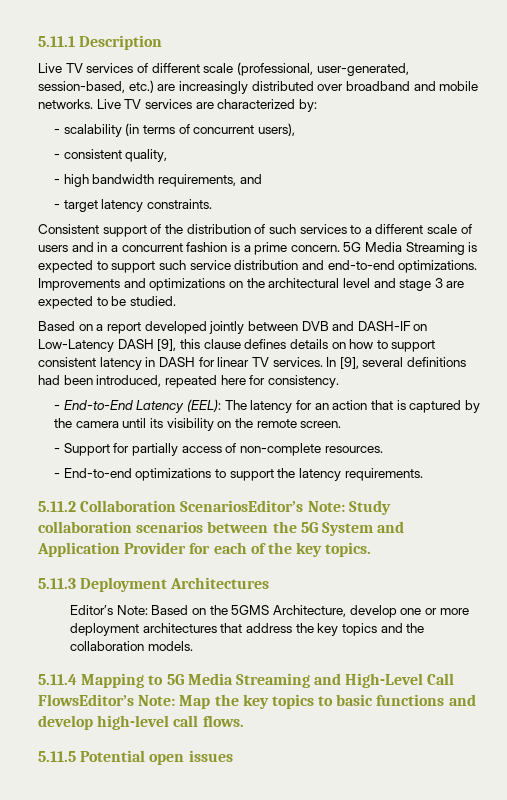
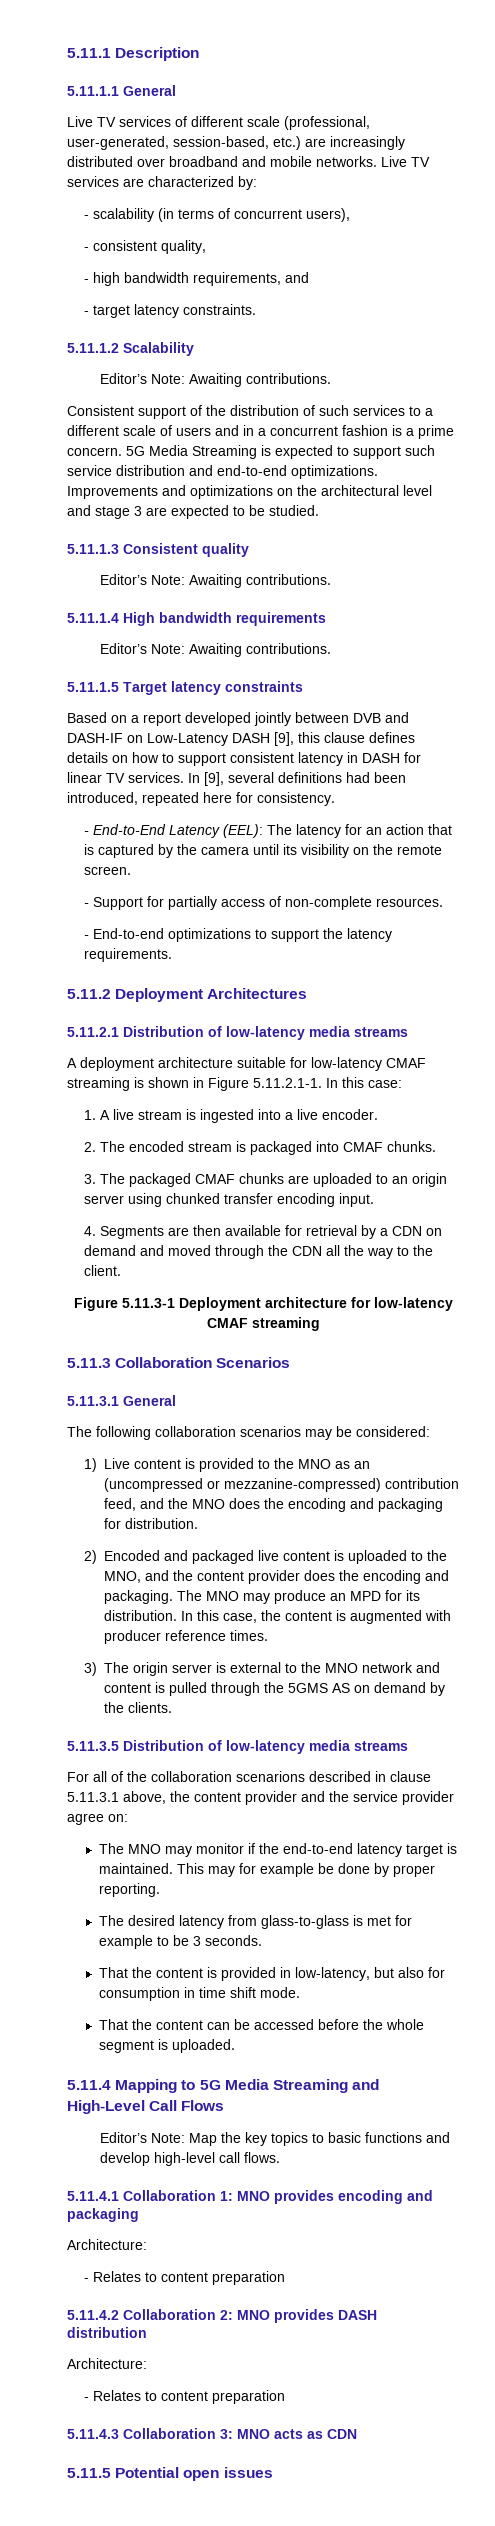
(163, 42) none -> [67,85,176,96] // 5.11.1.1 General
(213, 204) none -> [67,342,194,356] [100,373,332,387] // 5.11.1.2 Scalability // Editor’s Note: Awaiting contributions.
(176, 301) none -> [67,543,249,557] [100,574,332,588] [67,612,326,626] [100,643,332,657] [67,681,303,695] // 5.11.1.3 Consistent quality // Editor’s Note: Awaiting contributions. // 5.11.1.4 High bandwidth requirements // Editor’s Note: Awaiting contributions. // 5.11.1.5 Target latency constraints
[80,500,391,515] [38,521,405,536] [37,542,372,557] [38,577,270,592] [70,605,469,618] [70,623,425,636] [70,641,193,651] Collaboration ScenariosEditor’s Note: Study collaboration scenarios between the 5G System and Application Provider for each of the key topics. // 5.11.3 Deployment Architectures // Editor’s Note: Based on the 5GMS Architecture, develop one or more deployment architectures that address the key topics and the collaboration models. -> [115,988,308,1002] [67,1026,408,1040] [67,1057,426,1071] [67,1077,402,1091] [83,1109,378,1123] [83,1141,436,1155] [83,1173,447,1187] [83,1193,374,1207] [83,1225,442,1239] [83,1245,433,1259] [83,1265,121,1276] [73,1297,453,1311] [206,1317,320,1331] [67,1357,291,1368] [67,1395,176,1406] [67,1426,430,1440] [83,1458,370,1472] [103,1478,459,1492] [103,1498,443,1512] [103,1518,198,1529] [83,1550,447,1564] [103,1570,449,1584] [103,1590,420,1604] [103,1610,451,1624] [103,1630,268,1644] [83,1662,440,1676] [103,1682,445,1696] [103,1702,172,1713] [67,1740,408,1754] [67,1771,431,1782] [67,1791,454,1805] [67,1813,128,1825] [99,1843,458,1857] [99,1863,436,1877] [99,1883,161,1897] [99,1915,413,1929] [99,1935,263,1949] [99,1967,446,1981] [99,1987,301,2001] [99,2019,425,2030] [99,2039,236,2053] Deployment Architectures // 5.11.2.1 Distribution of low-latency media streams // A deployment architecture suitable for low-latency CMAF streaming is shown in Figure 5.11.2.1-1. In this case: // 1. A live stream is ingested into a live encoder. // 2. The encoded stream is packaged into CMAF chunks. // 3. The packaged CMAF chunks are uploaded to an origin server using chunked transfer encoding input. // 4. Segments are then available for retrieval by a CDN on demand and moved through the CDN all the way to the client. // Figure 5.11.3-1 Deployment architecture for low-latency CMAF streaming // 5.11.3 Collaboration Scenarios // 5.11.3.1 General // The following collaboration scenarios may be considered: // 1) Live content is provided to the MNO as an (uncompressed or mezzanine-compressed) contribution feed, and the MNO does the encoding and packaging for distribution. // 2) Encoded and packaged live content is uploaded to the MNO, and the content provider does the encoding and packaging. The MNO may produce an MPD for its distribution. In this case, the content is augmented with producer reference times. // 3) The origin server is external to the MNO network and content is pulled through the 5GMS AS on demand by the clients. // 5.11.3.5 Distribution of low-latency media streams // For all of the collaboration scenarions described in clause 5.11.3.1 above, the content provider and the service provider agree on: // The MNO may monitor if the end-to-end latency target is maintained. This may for example be done by proper reporting. // The desired latency from glass-to-glass is met for example to be 3 seconds. // That the content is provided in low-latency, but also for consumption in time shift mode. // That the content can be accessed before the whole segment is uploaded.
[38,694,134,706] FlowsEditor’s -> [181,2100,225,2111] [100,2132,148,2143] Flows // Editor’s
(244, 721) none -> [67,2190,433,2204] [67,2208,139,2222] [67,2239,147,2250] [83,2271,285,2285] [67,2309,377,2323] [67,2327,147,2338] [67,2358,147,2369] [83,2390,285,2404] [67,2428,357,2439] // 5.11.4.1 Collaboration 1: MNO provides encoding and packaging // Architecture: // - Relates to content preparation // 5.11.4.2 Collaboration 2: MNO provides DASH distribution // Architecture: // - Relates to content preparation // 5.11.4.3 Collaboration 3: MNO acts as CDN

